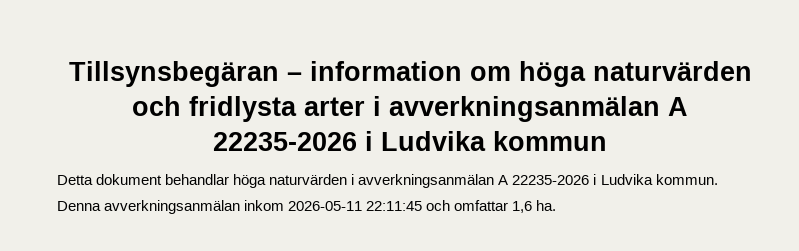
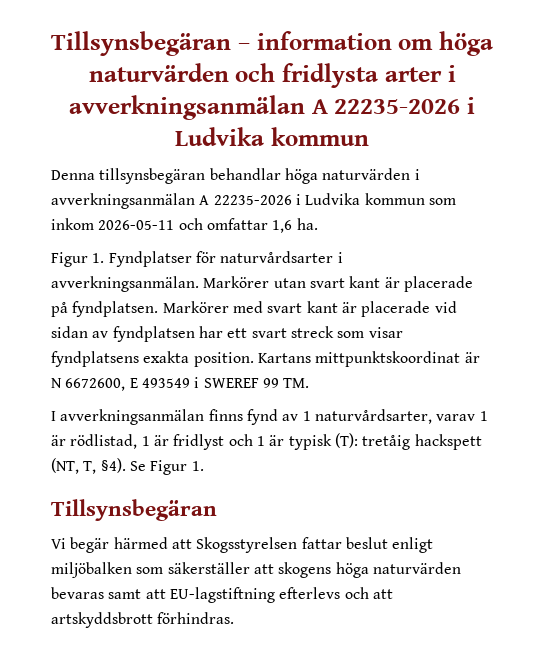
[57,174,163,185] Detta dokument -> [51,168,206,184] Denna tillsynsbegäran
[655,174,718,185] [57,200,241,214] kommun. Denna avverkningsanmälan -> [364,193,456,205] kommun som
[366,201,423,211] 22:11:45 -> (175, 225) none
(557, 205) none -> [51,251,343,267] [51,276,473,292] [51,301,457,317] [51,326,403,342] [51,351,480,367] [51,377,310,391] [51,409,488,425] [51,433,482,450] [51,458,204,475] [51,499,217,521] [51,537,434,553] [51,562,461,578] [51,587,393,603] [51,612,235,628] // Figur 1. Fyndplatser för naturvårdsarter i avverkningsanmälan. Markörer utan svart kant är placerade på fyndplatsen. Markörer med svart kant är placerade vid sidan av fyndplatsen har ett svart streck som visar fyndplatsens exakta position. Kartans mittpunktskoordinat är N 6672600, E 493549 i SWEREF 99 TM. // I avverkningsanmälan finns fynd av 1 naturvårdsarter, varav 1 är rödlistad, 1 är fridlyst och 1 är typisk (T): tretåig hackspett (NT, T, §4). Se Figur 1. // Tillsynsbegäran // Vi begär härmed att Skogsstyrelsen fattar beslut enligt miljöbalken som säkerställer att skogens höga naturvärden bevaras samt att EU-lagstiftning efterlevs och att artskyddsbrott förhindras.

